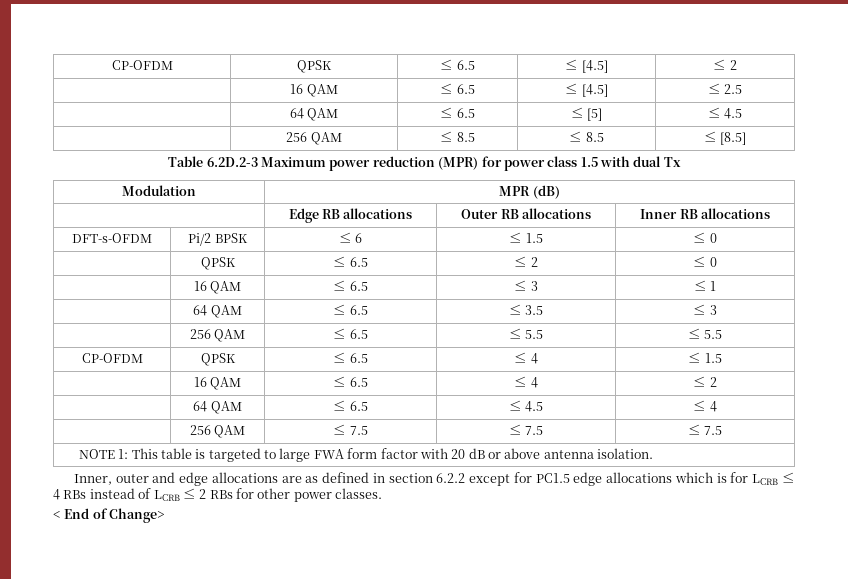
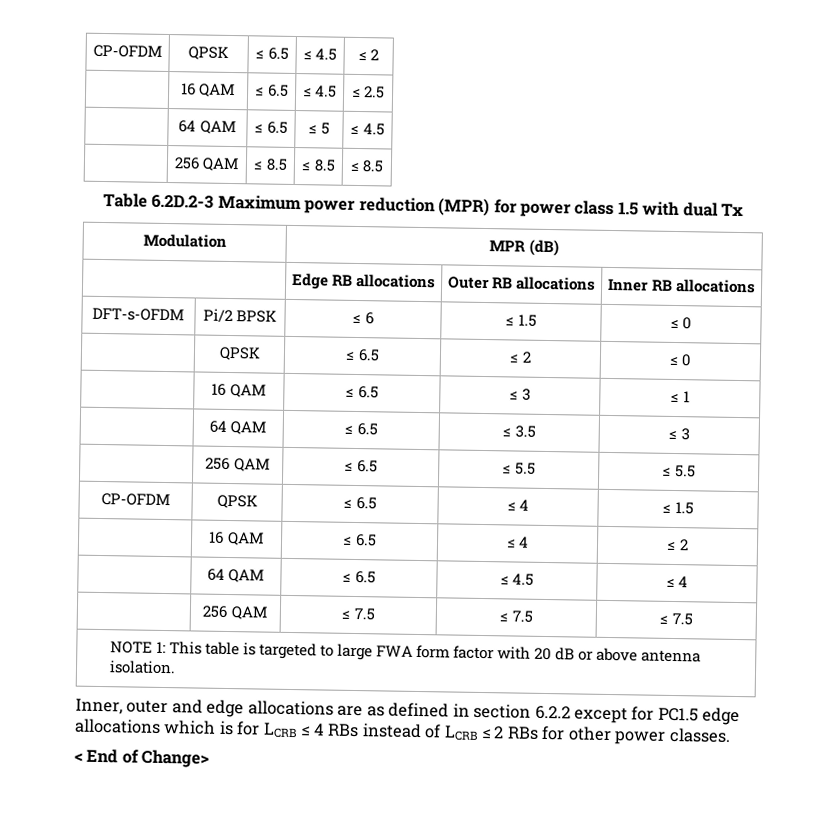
[111,60,173,70] [297,60,332,73] [440,59,475,70] [565,59,608,73] CP-OFDM | QPSK | ≤ 6.5 | ≤ [4.5] -> [92,44,163,58] [188,46,229,60] [255,47,289,60] [302,48,338,61] CP-OFDM | QPSK | ≤ 6.5 | ≤ 4.5
[581,84,608,97] [4.5] -> [315,85,338,98] 4.5
[587,108,603,121] [5] -> [320,122,330,135] 5
[720,132,747,145] [8.5] -> [362,160,385,173] 8.5

